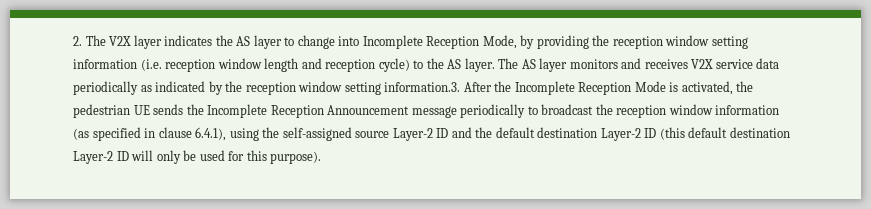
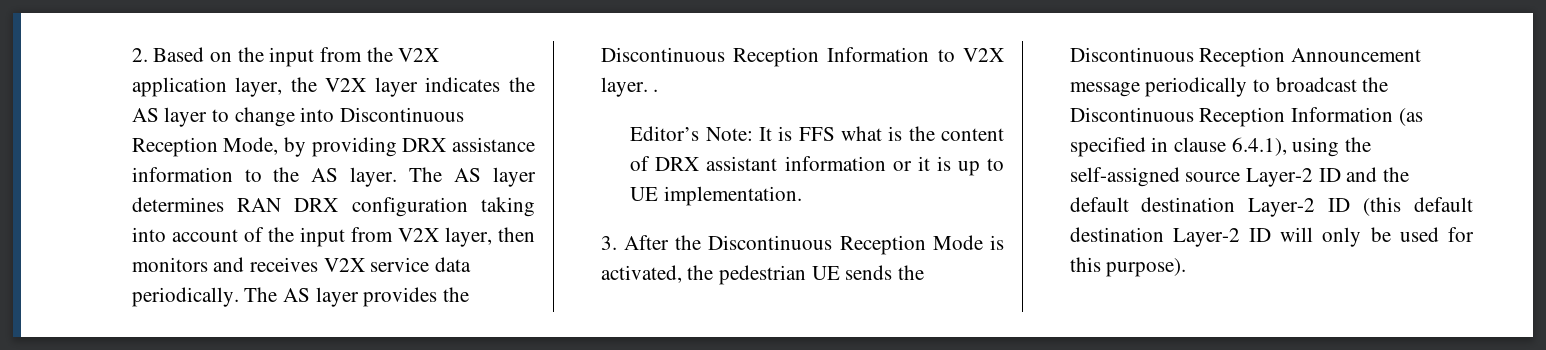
[85,35,106,46] The -> [153,47,440,67] [131,77,317,97] Based on the input from the V2X application layer, the
[362,35,423,49] Incomplete -> [339,107,464,122] Discontinuous
[592,35,748,49] [73,58,410,72] the reception window setting information (i.e. reception window length and reception cycle) -> [402,137,535,152] [131,167,233,182] DRX assistance information
(568, 65) none -> [131,197,535,217] [131,227,535,247] determines RAN DRX configuration taking into account of the input from V2X layer, then
[73,81,461,95] periodically as indicated by the reception window setting information.3. -> [131,287,469,307] [600,47,1004,67] [600,77,659,97] [630,126,1004,141] [630,156,1004,176] [630,186,802,206] [600,236,617,250] periodically. The AS layer provides the Discontinuous Reception Information to V2X layer. . // Editor’s Note: It is FFS what is the content of DRX assistant information or it is up to UE implementation. // 3.
[514,81,575,95] Incomplete -> [708,235,833,250] Discontinuous
[207,104,268,118] Incomplete -> [1069,47,1194,62] Discontinuous
[616,104,780,118] reception window information -> [1069,107,1393,127] Discontinuous Reception Information

